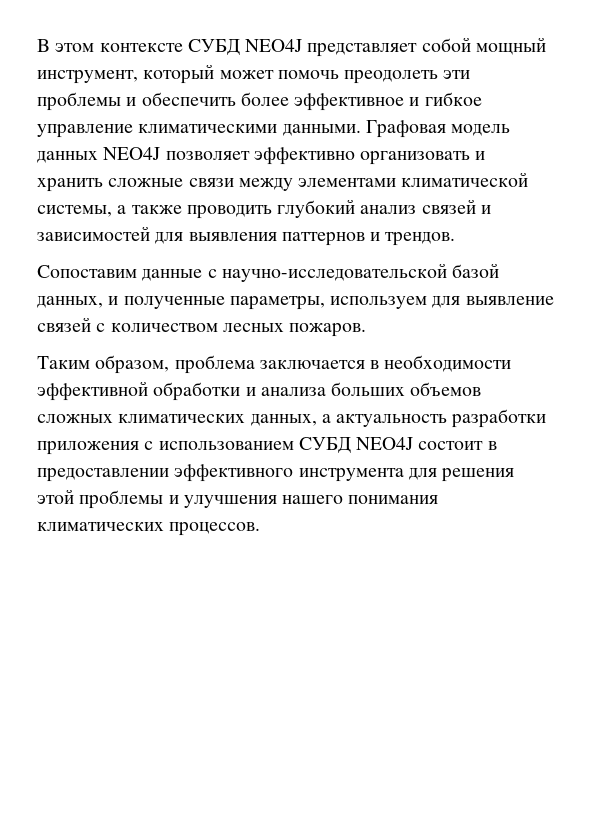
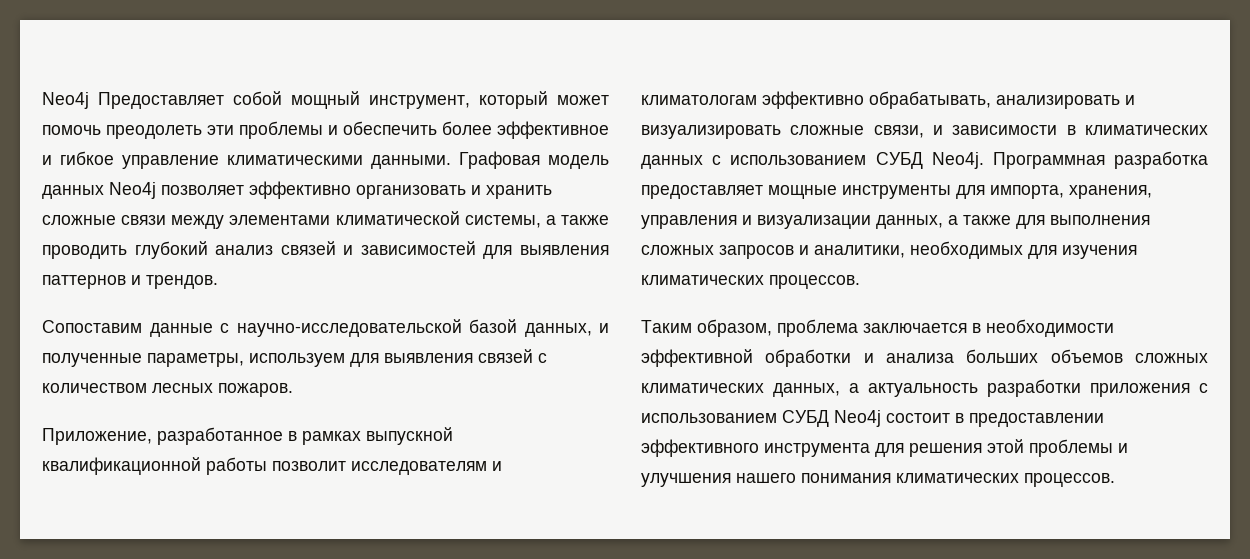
[37,39,418,57] В этом контексте СУБД NEO4J представляет -> [42,92,224,109] Neo4j Предоставляет
[103,147,161,160] NEO4J -> [109,182,156,199] Neo4j
[465,296,554,305] выявление -> [384,353,473,363] выявления
(367, 330) none -> [42,427,453,445] [42,457,502,475] [641,91,1135,109] [641,125,1208,139] [641,151,1208,169] [641,185,1152,199] [641,215,1150,229] [641,241,1137,259] [641,275,860,289] // Приложение, разработанное в рамках выпускной квалификационной работы позволит исследователям и климатологам эффективно обрабатывать, анализировать и визуализировать сложные связи, и зависимости в климатических данных с использованием СУБД Neo4j. Программная разработка предоставляет мощные инструменты для импорта, хранения, управления и визуализации данных, а также для выполнения сложных запросов и аналитики, необходимых для изучения климатических процессов.
[356,437,414,450] NEO4J -> [834,410,881,427] Neo4j

